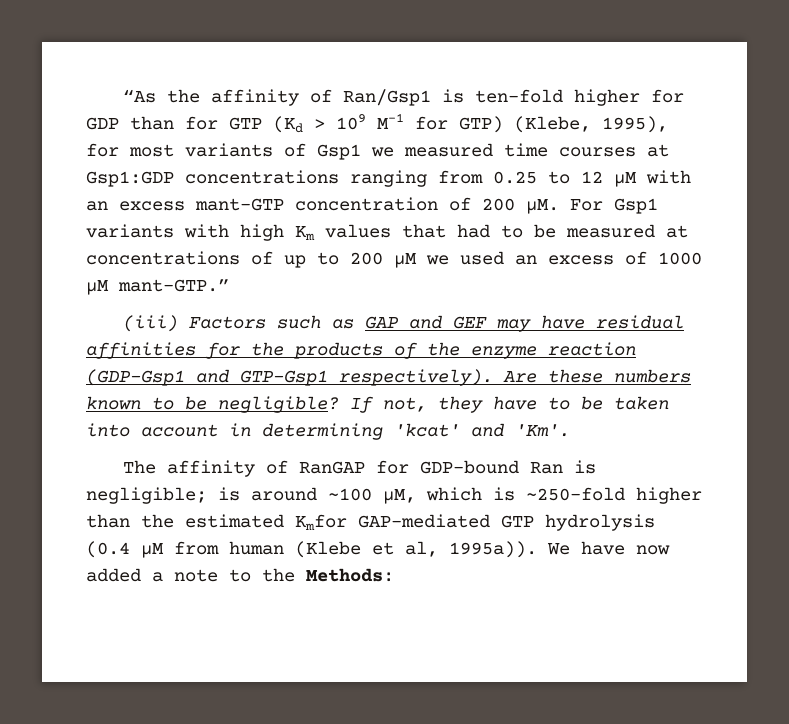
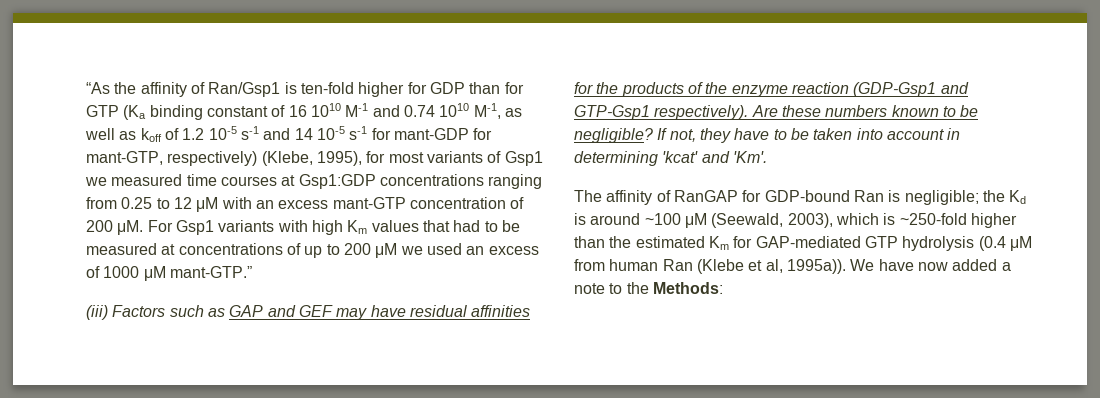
[273,113,503,133] (Kd > 109 M-1 for GTP) -> [123,103,522,120] [85,126,493,142] [86,151,258,166] (Ka binding constant of 16 1010 M-1 and 0.74 1010 M-1, as well as koff of 1.2 10-5 s-1 and 14 10-5 s-1 for mant-GDP for mant-GTP, respectively)
(207, 495) none -> [982,190,1027,204] the Kd
[383,489,416,504] μM, -> [684,213,833,228] μM (Seewald, 2003),
[295,514,347,530] Kmfor -> [708,236,753,250] Km for
(284, 548) none -> [662,259,693,271] Ran

